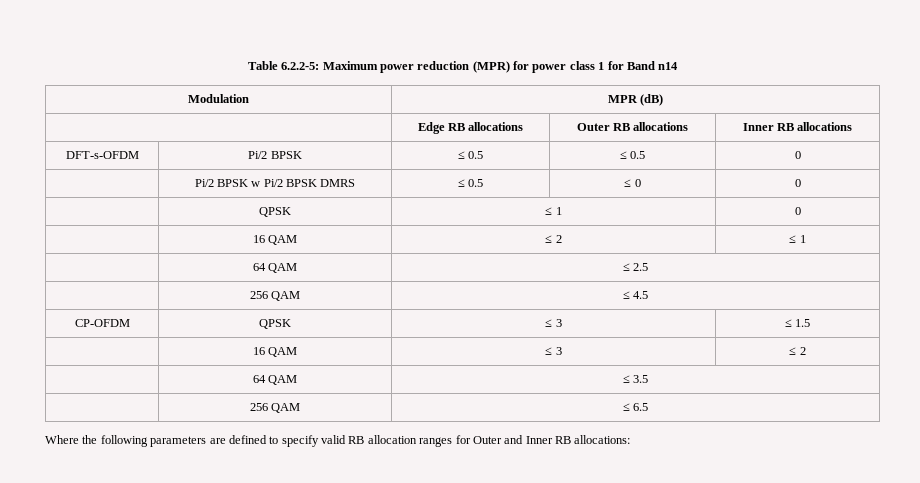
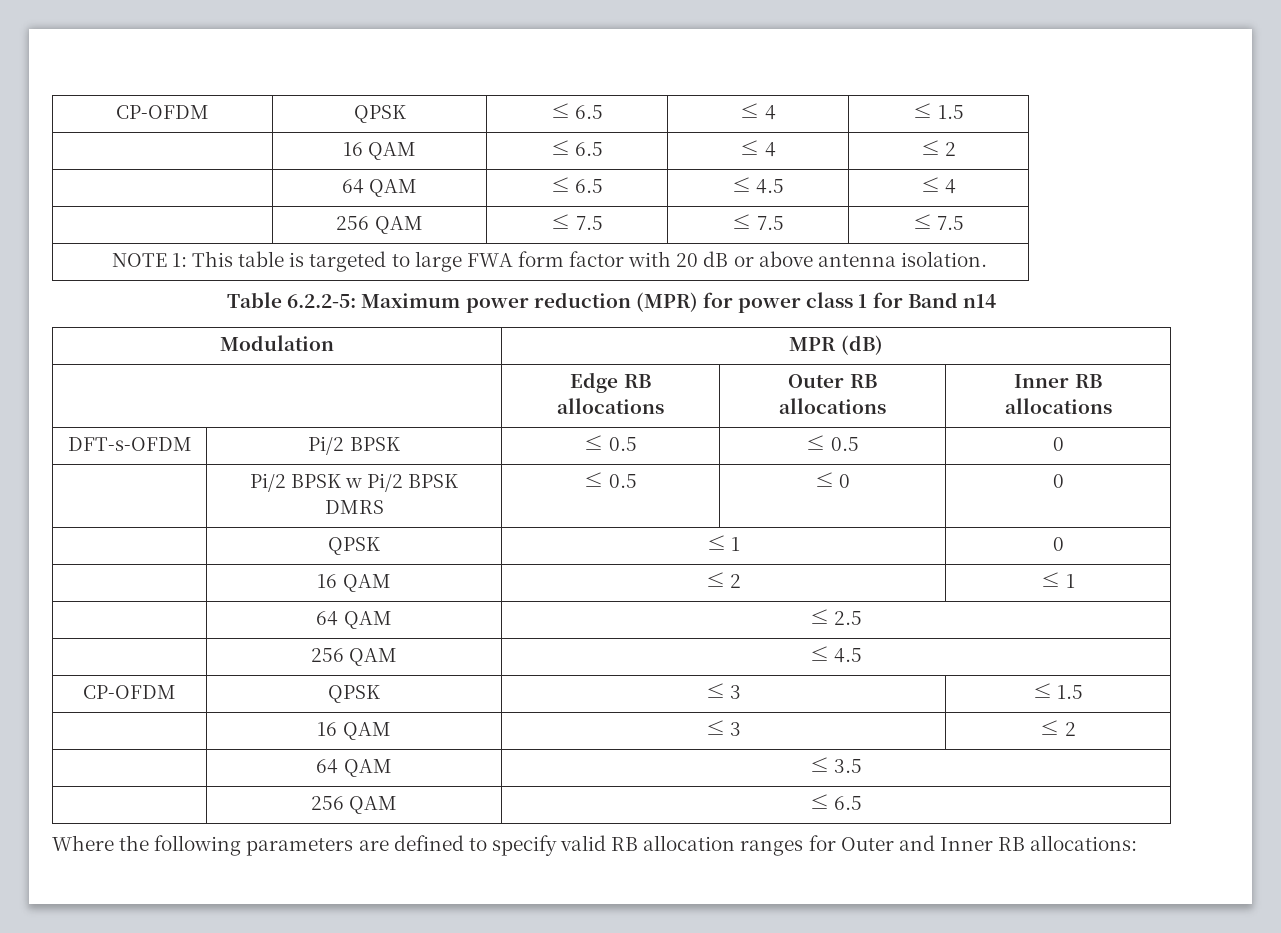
(247, 65) none -> [116,105,209,119] [353,105,406,123] [550,103,604,119] [740,103,776,120] [913,103,964,119] [342,142,417,160] [550,140,604,156] [740,140,776,157] [920,140,957,156] [341,179,418,197] [550,177,604,193] [731,177,785,194] [920,177,957,194] [336,216,423,234] [551,214,603,230] [732,214,784,230] [912,214,965,230] [111,251,987,272] CP-OFDM | QPSK | ≤ 6.5 | ≤ 4 | ≤ 1.5 // | 16 QAM | ≤ 6.5 | ≤ 4 | ≤ 2 // | 64 QAM | ≤ 6.5 | ≤ 4.5 | ≤ 4 // | 256 QAM | ≤ 7.5 | ≤ 7.5 | ≤ 7.5 // NOTE 1: This table is targeted to large FWA form factor with 20 dB or above antenna isolation. //

